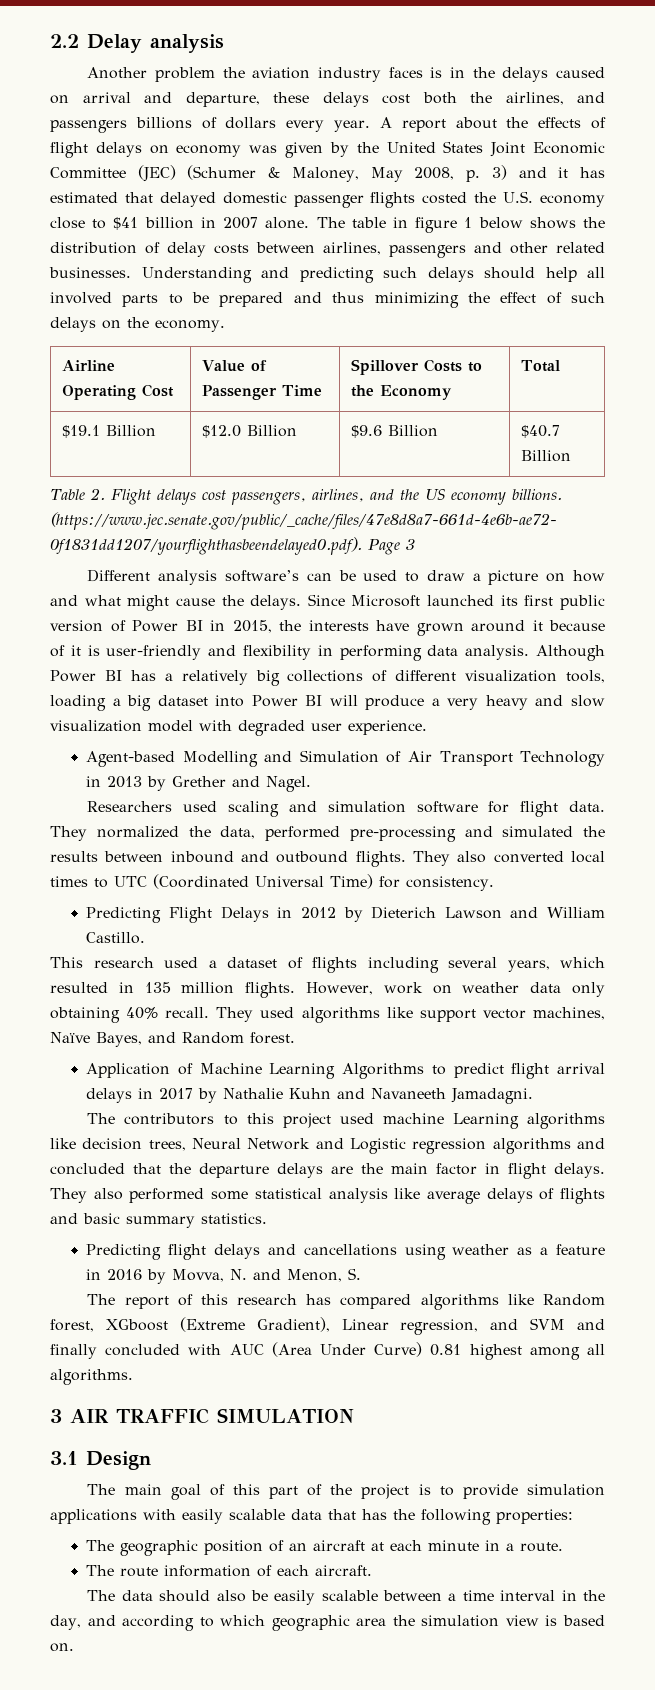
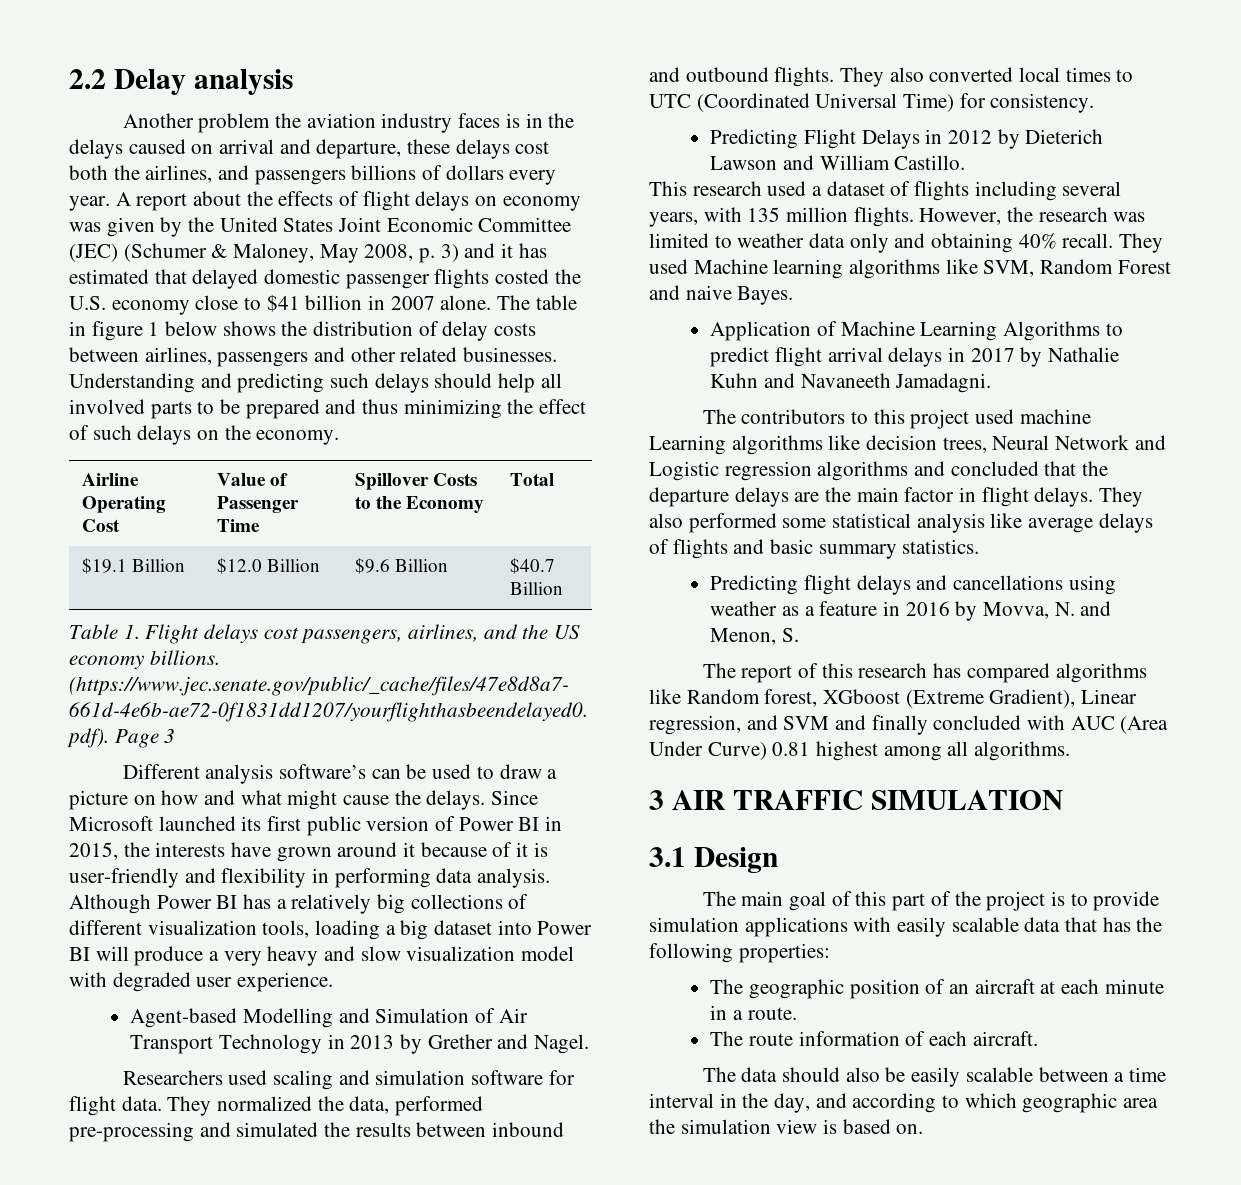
[89,488,105,500] 2. -> [123,624,140,639] 1.
[560,957,605,968] [50,982,134,993] which resulted in -> [703,207,742,222] with
[383,982,452,994] work on -> [1007,207,1146,222] [649,233,732,248] the research was limited to
(605, 989) none -> [894,233,926,248] and
[301,1007,605,1023] [50,1032,295,1047] algorithms like support vector machines, Naïve Bayes, and Random forest. -> [693,259,1171,279] [649,285,794,305] Machine learning algorithms like SVM, Random Forest and naive Bayes.

